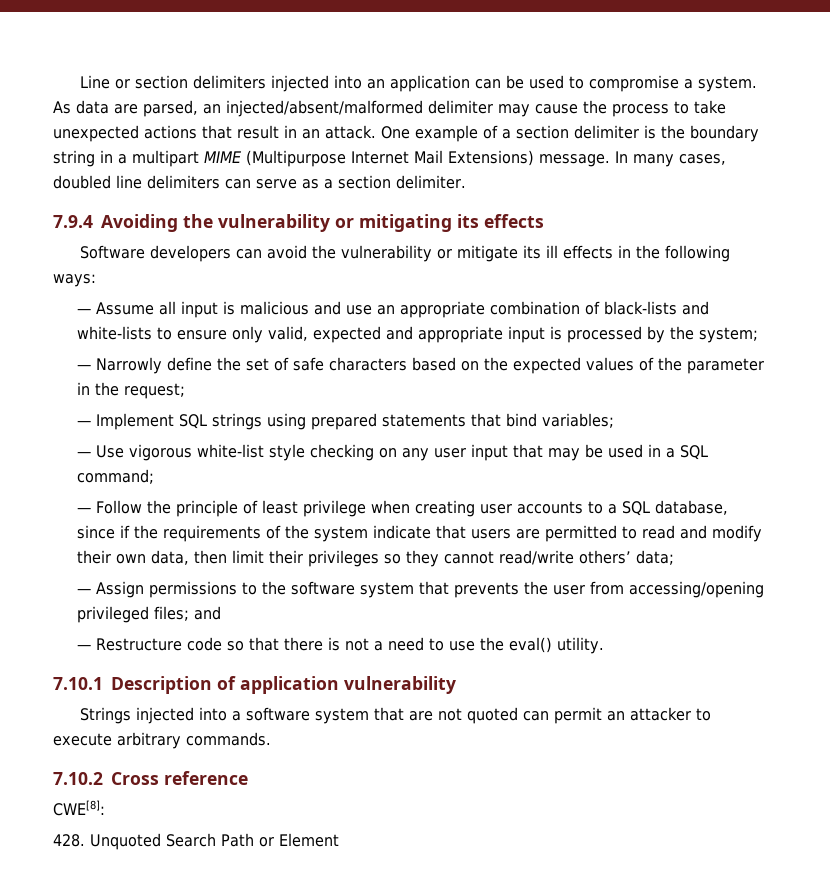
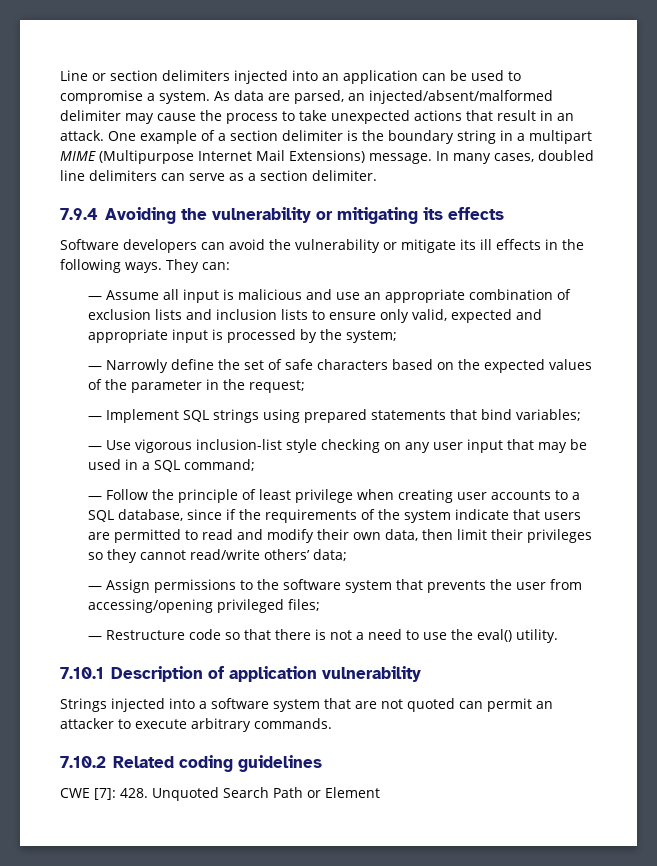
[53,274,96,287] ways: -> [125,259,230,273] ways. They can:
[604,301,710,315] [77,326,153,340] black-lists and white-lists -> [87,309,308,320] exclusion lists and inclusion lists
[197,444,265,458] white-list -> [195,439,282,450] inclusion-list
[194,606,222,620] and -> (320, 605) none
[111,771,248,785] [53,800,105,816] Cross reference // CWE[8]: // -> [113,755,322,772] [60,788,116,800] Related coding guidelines // CWE [7]:

